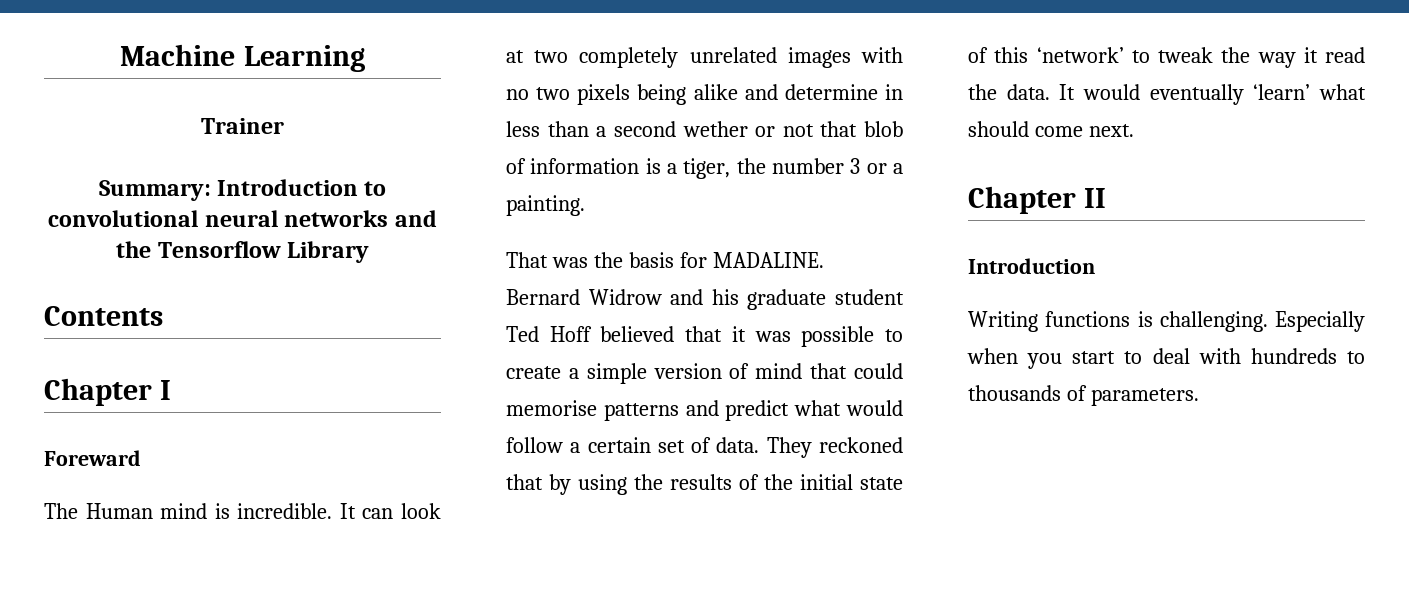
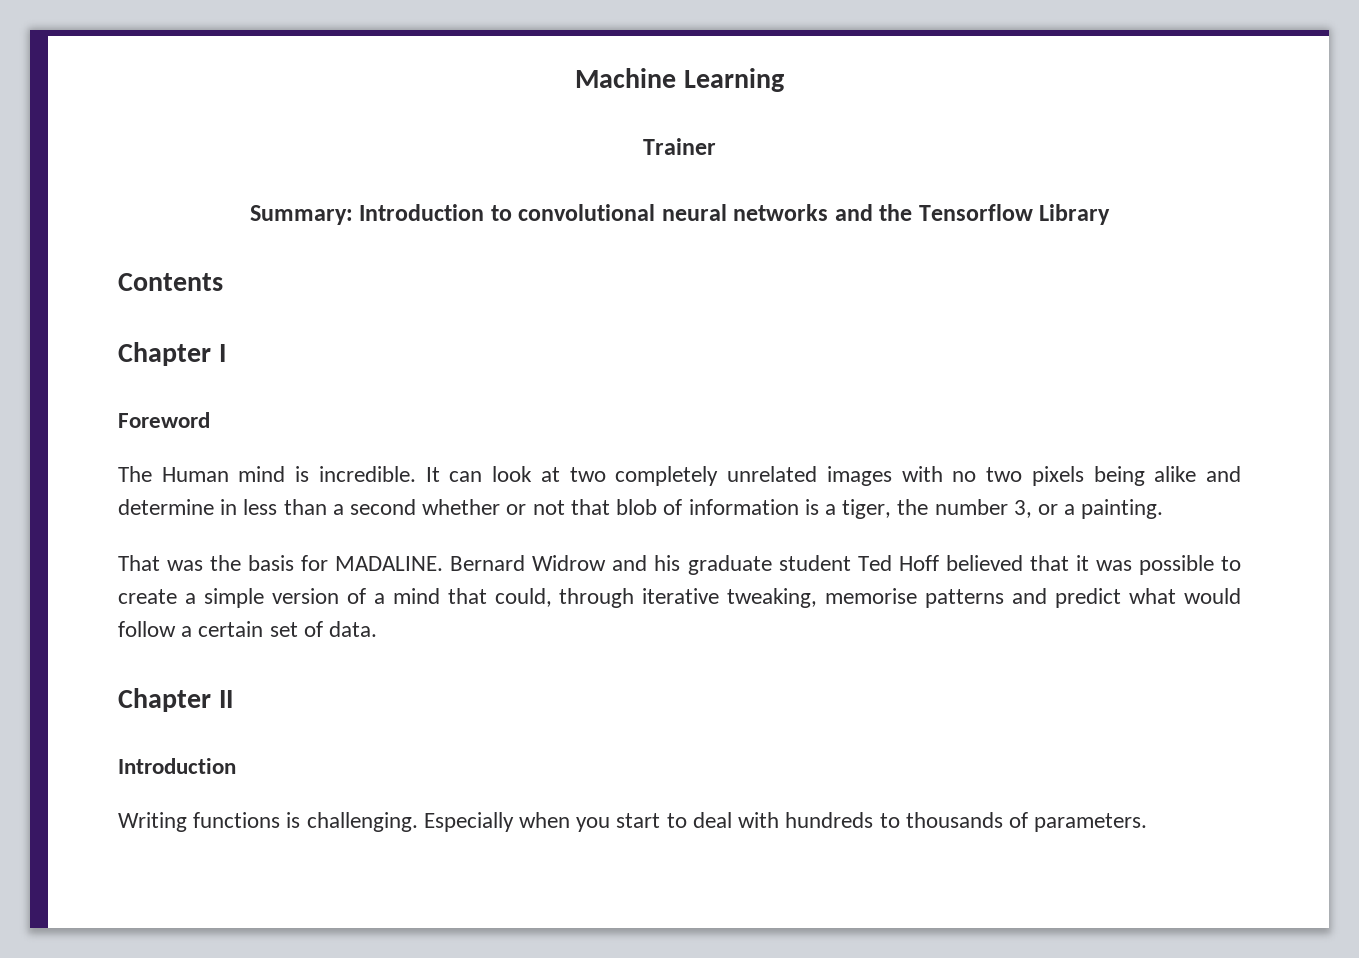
[44,450,141,466] Foreward -> [118,412,210,428] Foreword
[682,121,748,137] wether -> [422,499,501,515] whether
[850,158,861,174] 3 -> [1013,500,1032,518] 3,
(750, 371) none -> [373,593,385,604] a
[854,363,903,379] could -> [494,588,818,608] could, through iterative tweaking,
[766,437,903,458] [506,474,903,495] [968,47,1365,68] [968,84,1366,105] [968,121,1134,137] They reckoned that by using the results of the initial state of this ‘network’ to tweak the way it read the data. It would eventually ‘learn’ what should come next. -> (378, 629) none

